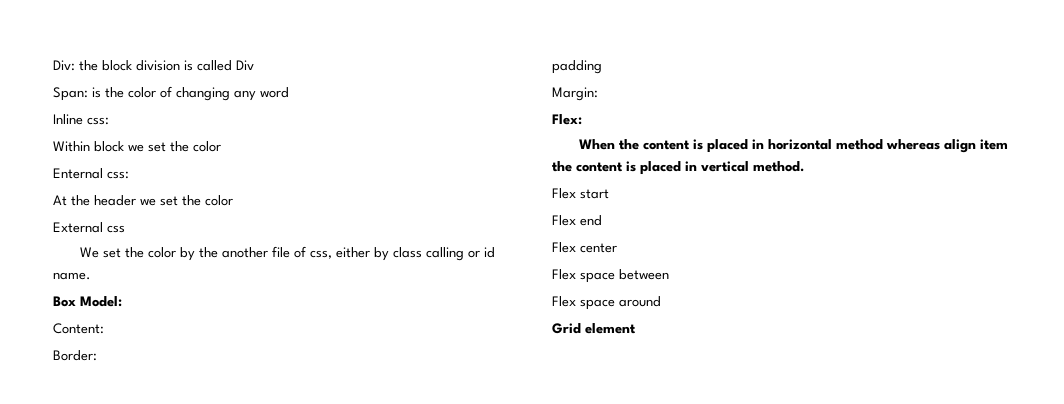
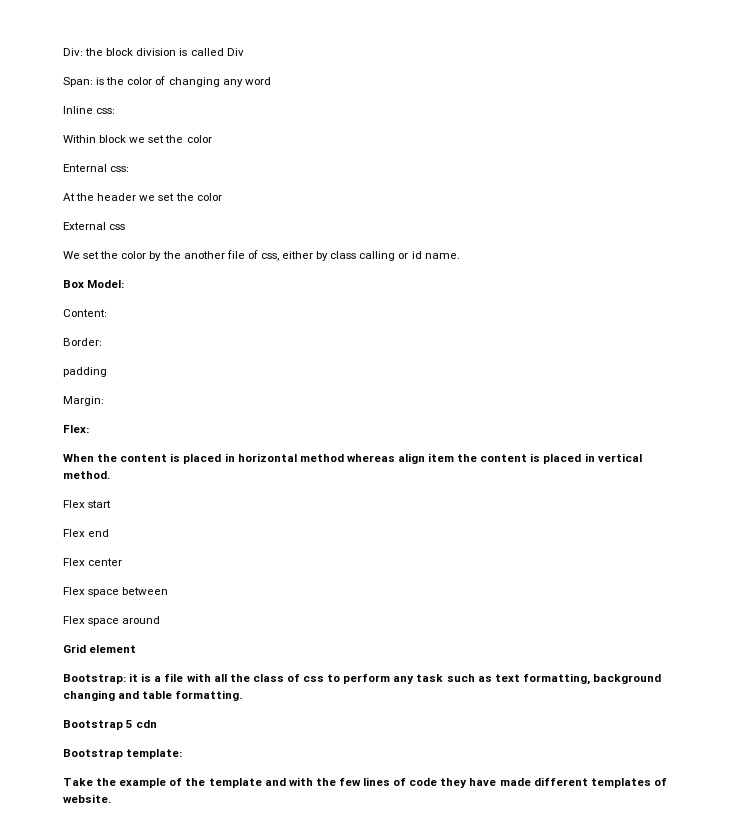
(636, 328) none -> [63,673,661,685] [63,690,243,701] [63,720,158,730] [63,749,183,759] [63,777,667,788] [63,794,111,803] // Bootstrap: it is a file with all the class of css to perform any task such as text formatting, background changing and table formatting. // Bootstrap 5 cdn // Bootstrap template: // Take the example of the template and with the few lines of code they have made different templates of website.

